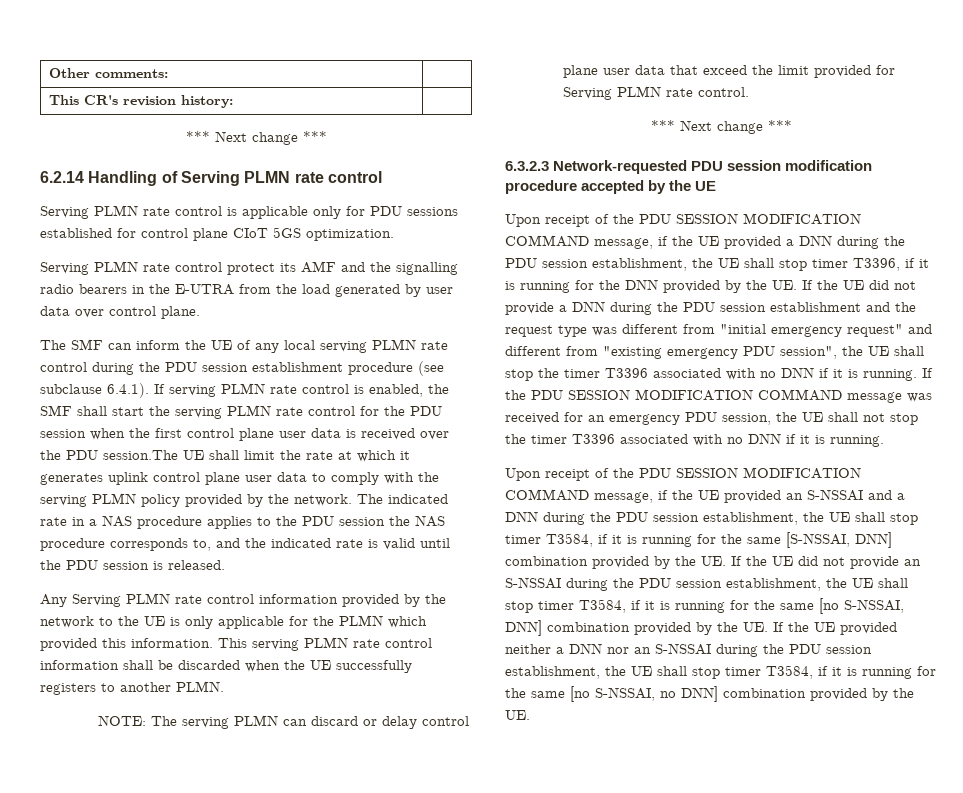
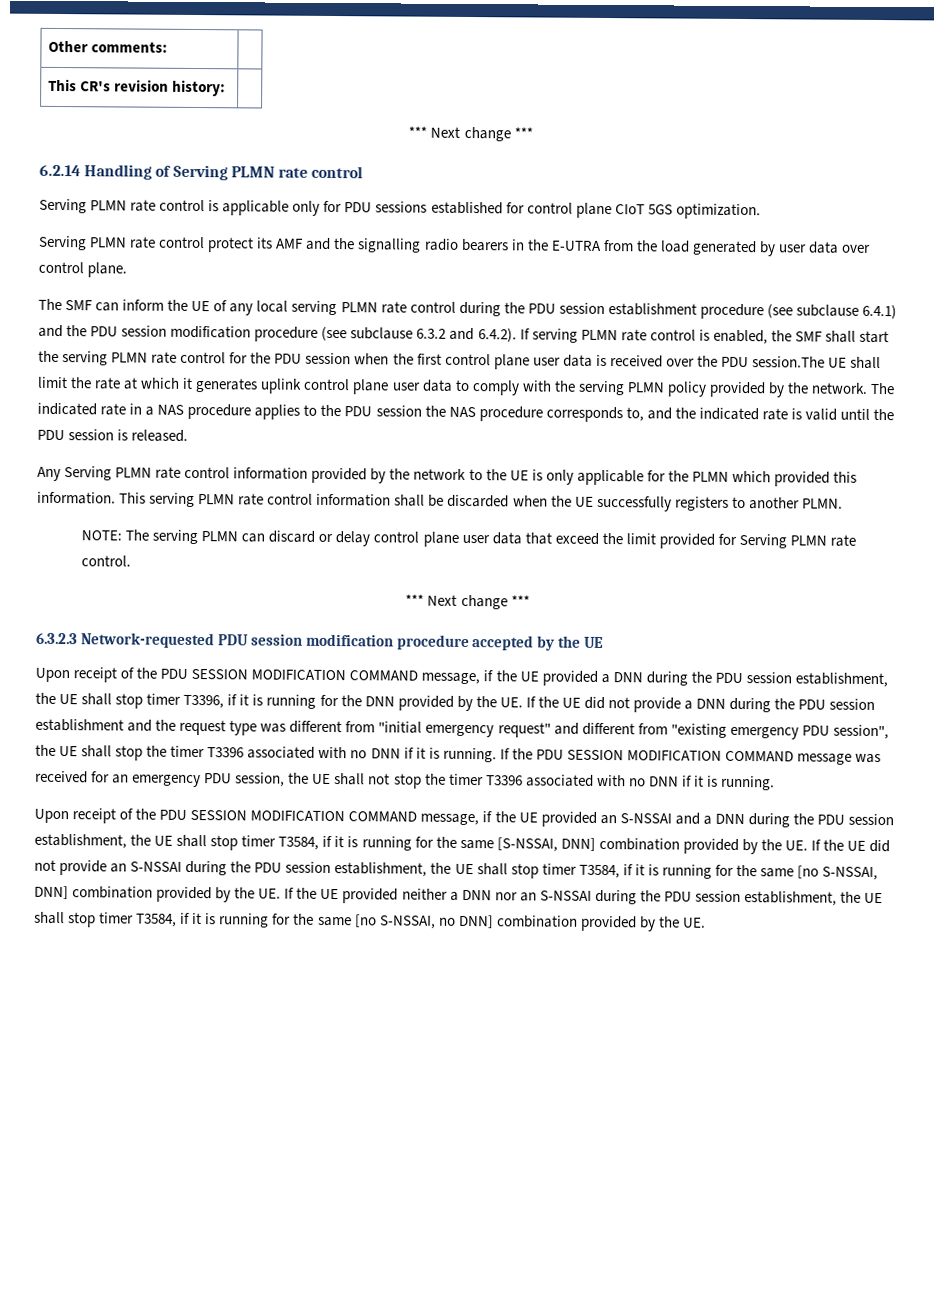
[107,383,149,398] 6.4.1). -> [862,304,898,320] [38,324,517,343] 6.4.1) and the PDU session modification procedure (see subclause 6.3.2 and 6.4.2).

